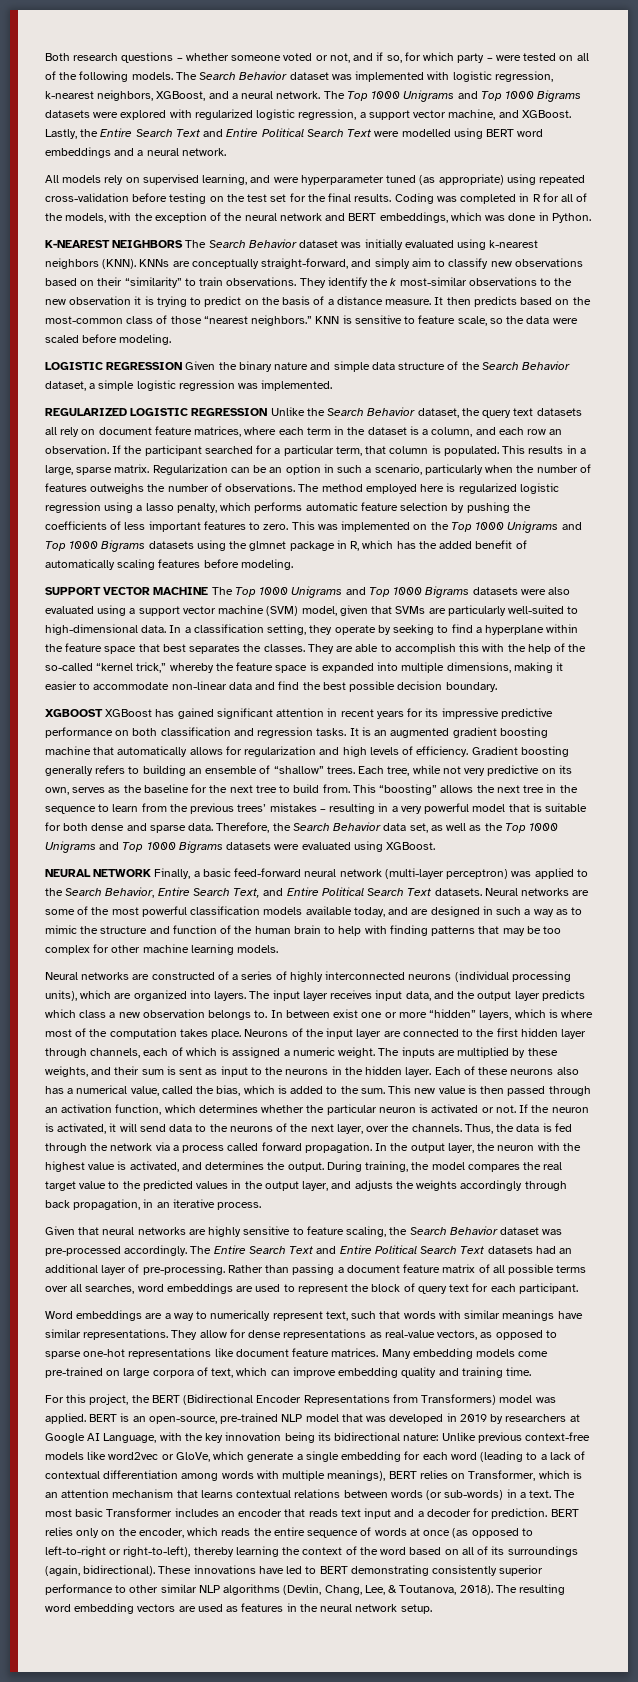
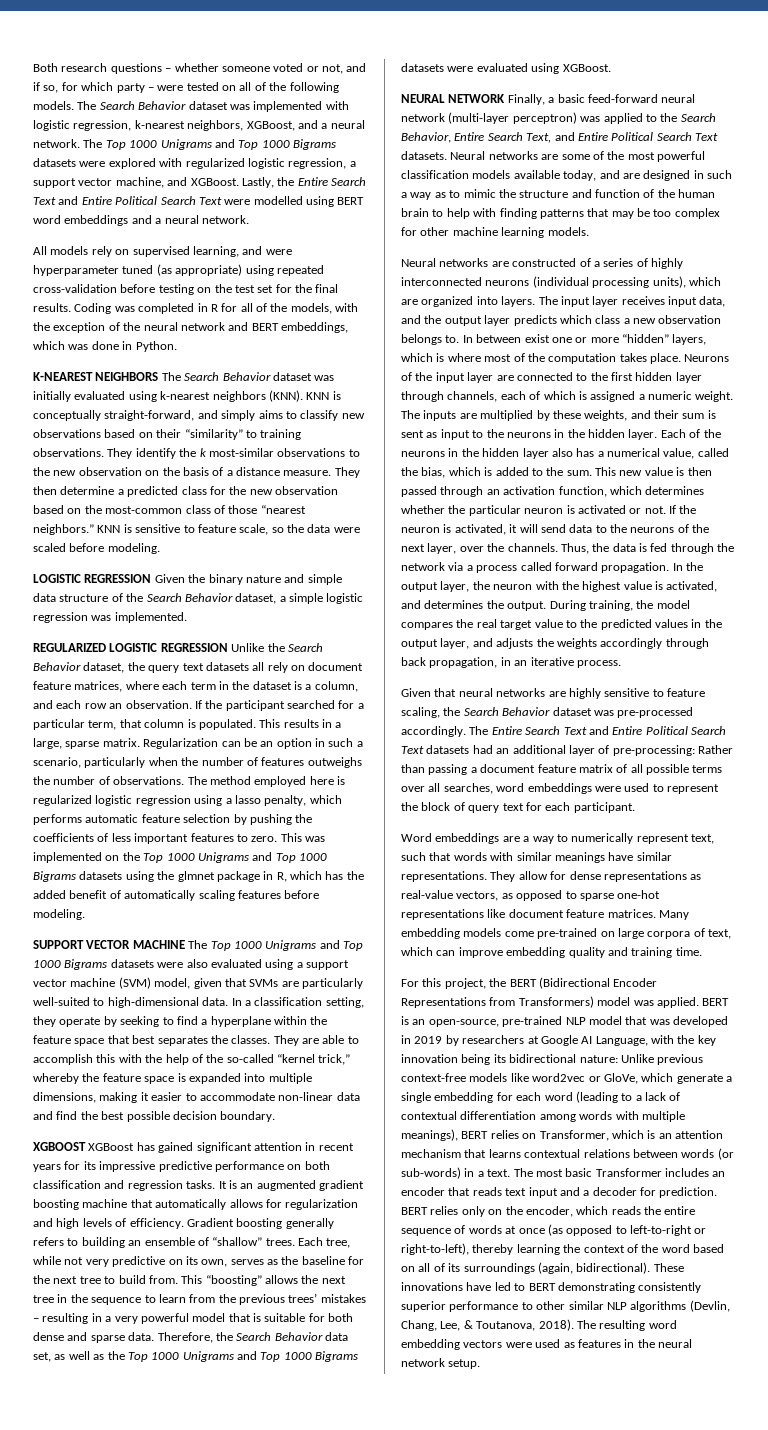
[139,259,190,267] KNNs are -> [306,391,341,400] KNN is
[411,258,431,267] aim -> [258,410,283,419] aims
[199,277,224,286] train -> [260,429,302,440] training
[134,296,242,307] it is trying to predict -> (142, 471) none
[434,296,517,307] It then predicts -> [334,467,360,478] [33,486,338,497] They then determine a predicted class for the new observation
[478,1067,554,1075] these neurons -> [703,429,721,438] [401,448,549,459] the neurons in the hidden layer
[142,1264,225,1275] pre-processing. -> [612,745,695,756] pre-processing:
[236,1286,254,1292] are -> [594,786,621,792] were
[178,1606,196,1612] are -> [505,1342,532,1348] were

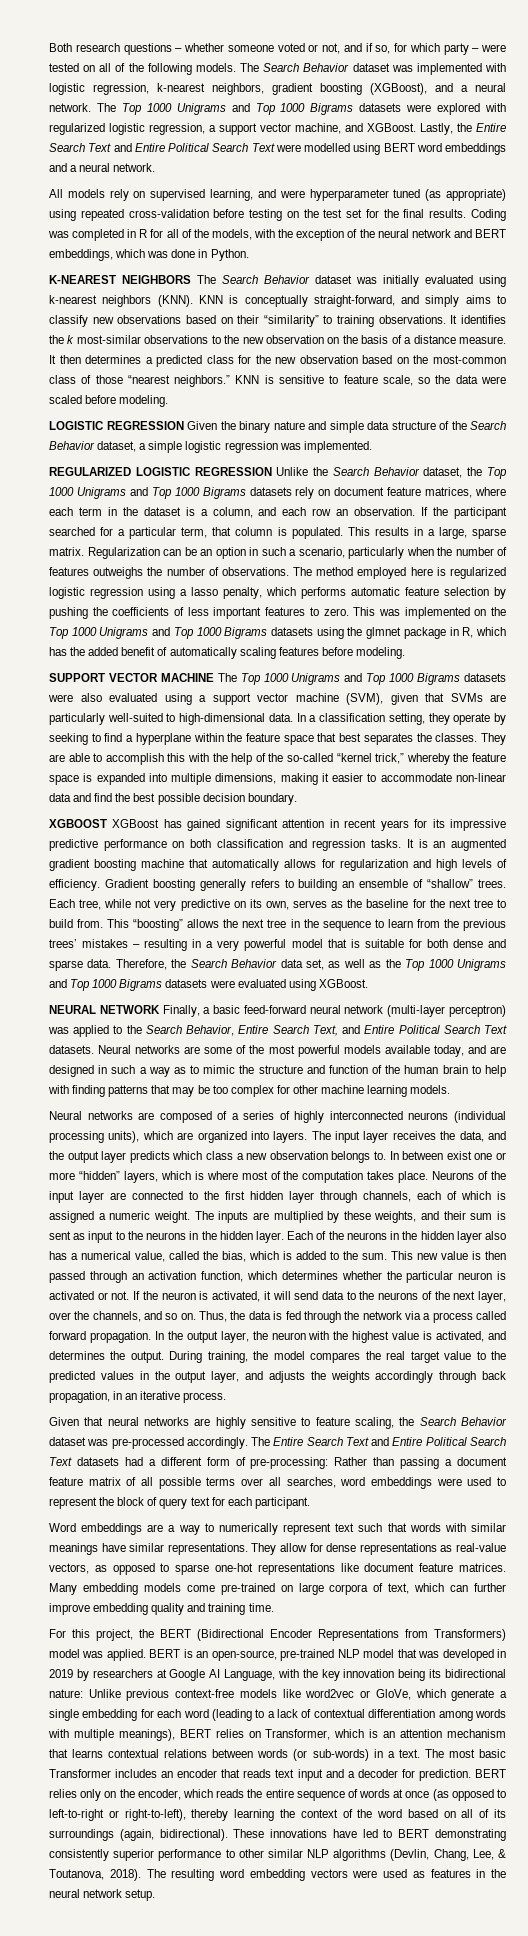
[246,121,295,131] XGBoost, -> [272,83,427,95] gradient boosting (XGBoost),
[107,448,176,459] They identify -> [450,315,506,324] It identifies
[334,467,360,478] [33,486,115,495] They then determine -> [49,355,142,364] It then determines
[148,662,265,673] query text datasets all -> [486,467,507,479] [49,487,292,499] Top 1000 Unigrams and Top 1000 Bigrams datasets
[118,977,191,989] (SVM) model, -> [346,693,383,705] (SVM),
[401,170,469,179] classification -> (340, 1051) none
[512,258,577,267] constructed -> [159,1111,212,1123] composed
[668,296,697,307] input -> [440,1131,456,1140] the
[507,543,558,552] channels. -> [92,1311,196,1322] channels, and so on.
[496,745,595,756] an additional layer -> [148,1457,230,1466] a different form
[691,834,714,844] text, -> [335,1523,355,1532] text
(456, 953) none -> [474,1583,507,1592] further

